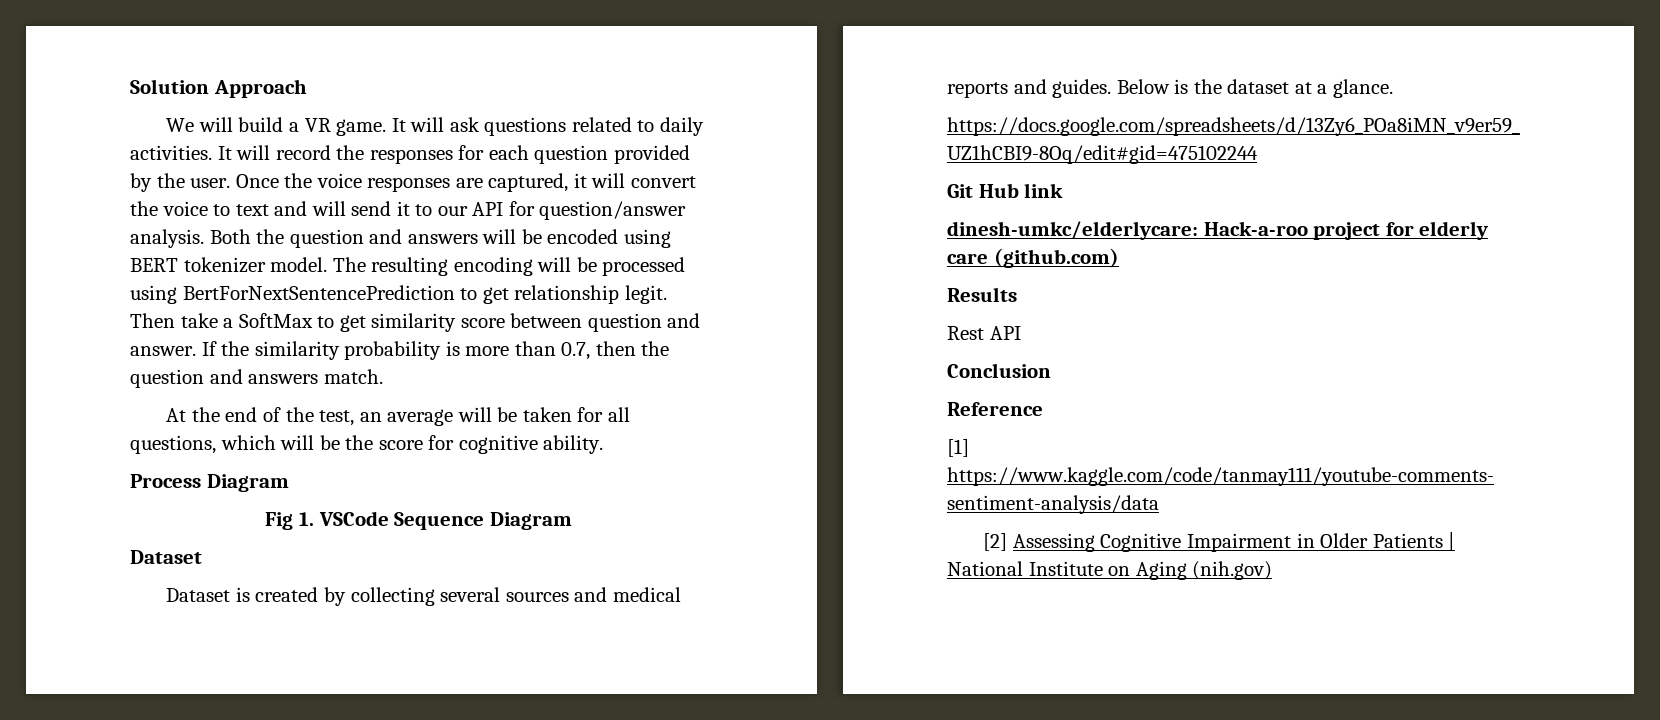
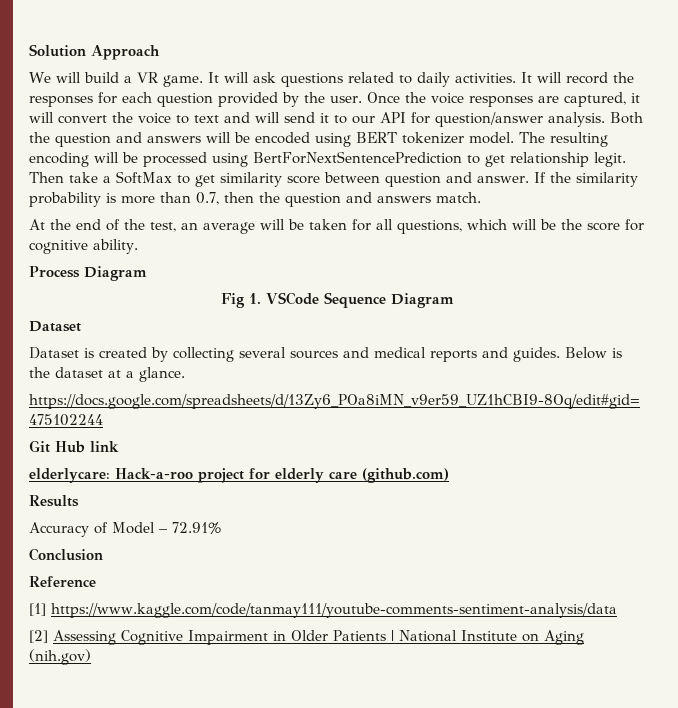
[947,221,1198,240] dinesh-umkc/elderlycare: -> [29,468,110,483] elderlycare:
[947,326,1021,340] Rest API -> [29,522,221,537] Accuracy of Model – 72.91%

